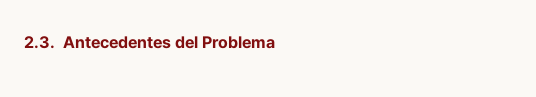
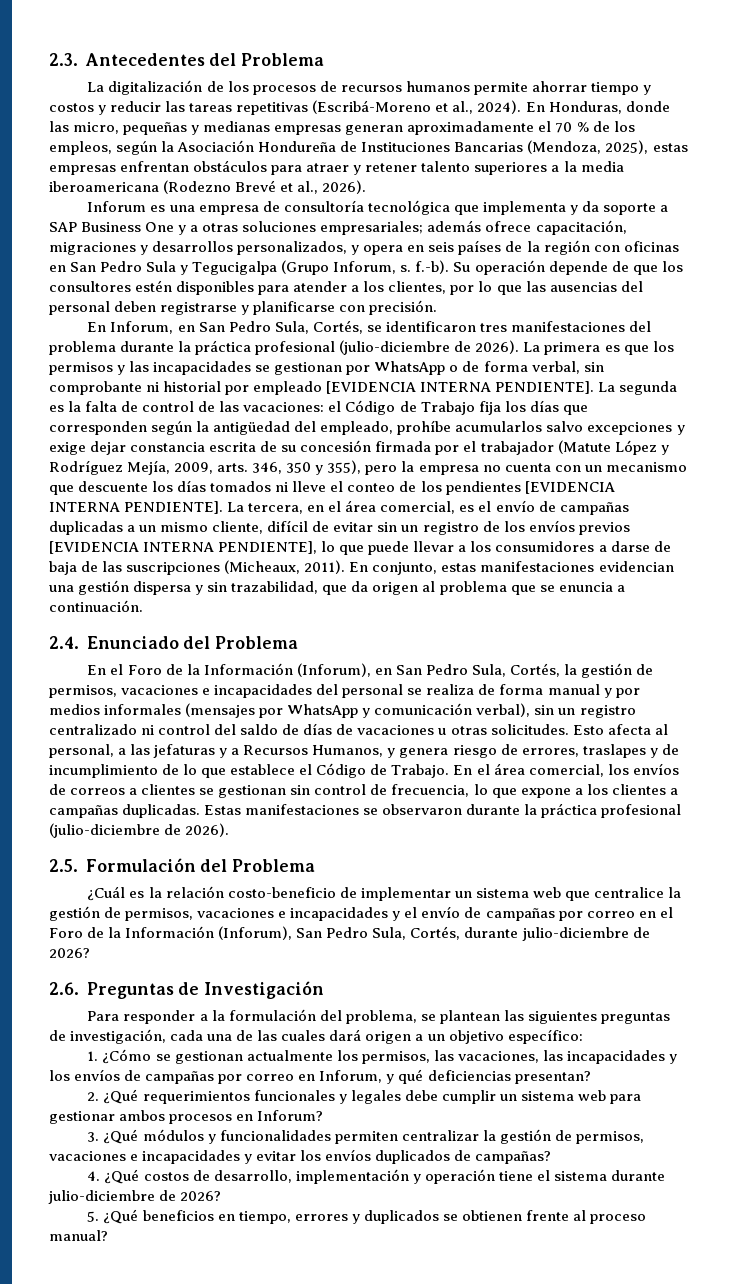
(276, 42) none -> [87,80,651,95] [49,100,670,115] [49,121,635,135] [49,140,688,155] [49,160,624,175] [49,180,367,194] [87,200,669,215] [49,220,627,235] [49,240,679,255] [49,260,683,275] [49,280,643,295] [49,300,438,315] [87,320,651,334] [49,340,674,355] [49,361,604,375] [49,381,678,395] [49,400,588,415] [49,420,685,435] [49,440,669,455] [49,460,687,475] [49,480,615,495] [49,500,629,515] [49,520,630,535] [49,541,671,555] [49,560,674,575] [49,580,625,595] [49,600,143,612] [49,636,298,649] [87,663,654,678] [49,684,640,698] [49,703,636,718] [49,723,668,735] [49,744,679,758] [49,763,679,778] [49,784,678,798] [49,803,682,818] [49,823,230,838] [49,858,315,872] [87,886,682,901] [49,906,673,921] [49,926,650,941] [49,948,90,958] [49,981,324,999] [87,1009,670,1024] [49,1029,583,1044] [87,1049,677,1064] [49,1069,591,1084] [87,1089,641,1104] [49,1110,324,1124] [87,1129,644,1144] [49,1149,552,1164] [87,1169,665,1184] [48,1190,222,1204] [87,1209,647,1224] [49,1230,108,1241] // La digitalización de los procesos de recursos humanos permite ahorrar tiempo y costos y reducir las tareas repetitivas (Escribá-Moreno et al., 2024). En Honduras, donde las micro, pequeñas y medianas empresas generan aproximadamente el 70 % de los empleos, según la Asociación Hondureña de Instituciones Bancarias (Mendoza, 2025), estas empresas enfrentan obstáculos para atraer y retener talento superiores a la media iberoamericana (Rodezno Brevé et al., 2026). // Inforum es una empresa de consultoría tecnológica que implementa y da soporte a SAP Business One y a otras soluciones empresariales; además ofrece capacitación, migraciones y desarrollos personalizados, y opera en seis países de la región con oficinas en San Pedro Sula y Tegucigalpa (Grupo Inforum, s. f.-b). Su operación depende de que los consultores estén disponibles para atender a los clientes, por lo que las ausencias del personal deben registrarse y planificarse con precisión. // En Inforum, en San Pedro Sula, Cortés, se identificaron tres manifestaciones del problema durante la práctica profesional (julio-diciembre de 2026). La primera es que los permisos y las incapacidades se gestionan por WhatsApp o de forma verbal, sin comprobante ni historial por empleado [EVIDENCIA INTERNA PENDIENTE]. La segunda es la falta de control de las vacaciones: el Código de Trabajo fija los días que corresponden según la antigüedad del empleado, prohíbe acumularlos salvo excepciones y exige dejar constancia escrita de su concesión firmada por el trabajador (Matute López y Rodríguez Mejía, 2009, arts. 346, 350 y 355), pero la empresa no cuenta con un mecanismo que descuente los días tomados ni lleve el conteo de los pendientes [EVIDENCIA INTERNA PENDIENTE]. La tercera, en el área comercial, es el envío de campañas duplicadas a un mismo cliente, difícil de evitar sin un registro de los envíos previos [EVIDENCIA INTERNA PENDIENTE], lo que puede llevar a los consumidores a darse de baja de las suscripciones (Micheaux, 2011). En conjunto, estas manifestaciones evidencian una gestión dispersa y sin trazabilidad, que da origen al problema que se enuncia a continuación. // 2.4. Enunciado del Problema // En el Foro de la Información (Inforum), en San Pedro Sula, Cortés, la gestión de permisos, vacaciones e incapacidades del personal se realiza de forma manual y por medios informales (mensajes por WhatsApp y comunicación verbal), sin un registro centralizado ni control del saldo de días de vacaciones u otras solicitudes. Esto afecta al personal, a las jefaturas y a Recursos Humanos, y genera riesgo de errores, traslapes y de incumplimiento de lo que establece el Código de Trabajo. En el área comercial, los envíos de correos a clientes se gestionan sin control de frecuencia, lo que expone a los clientes a campañas duplicadas. Estas manifestaciones se observaron durante la práctica profesional (julio-diciembre de 2026). // 2.5. Formulación del Problema // ¿Cuál es la relación costo-beneficio de implementar un sistema web que centralice la gestión de permisos, vacaciones e incapacidades y el envío de campañas por correo en el Foro de la Información (Inforum), San Pedro Sula, Cortés, durante julio-diciembre de 2026? // 2.6. Preguntas de Investigación // Para responder a la formulación del problema, se plantean las siguientes preguntas de investigación, cada una de las cuales dará origen a un objetivo específico: // 1. ¿Cómo se gestionan actualmente los permisos, las vacaciones, las incapacidades y los envíos de campañas por correo en Inforum, y qué deficiencias presentan? // 2. ¿Qué requerimientos funcionales y legales debe cumplir un sistema web para gestionar ambos procesos en Inforum? // 3. ¿Qué módulos y funcionalidades permiten centralizar la gestión de permisos, vacaciones e incapacidades y evitar los envíos duplicados de campañas? // 4. ¿Qué costos de desarrollo, implementación y operación tiene el sistema durante julio-diciembre de 2026? // 5. ¿Qué beneficios en tiempo, errores y duplicados se obtienen frente al proceso manual?

